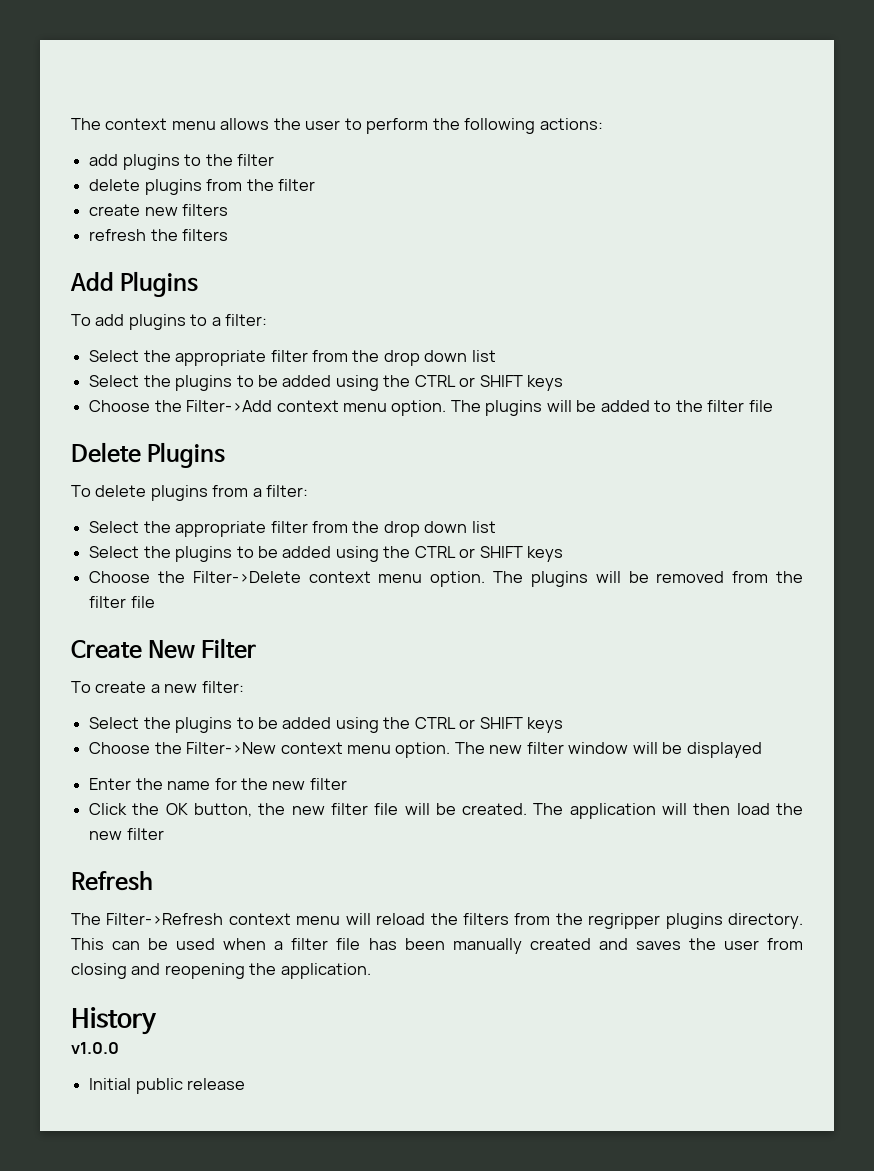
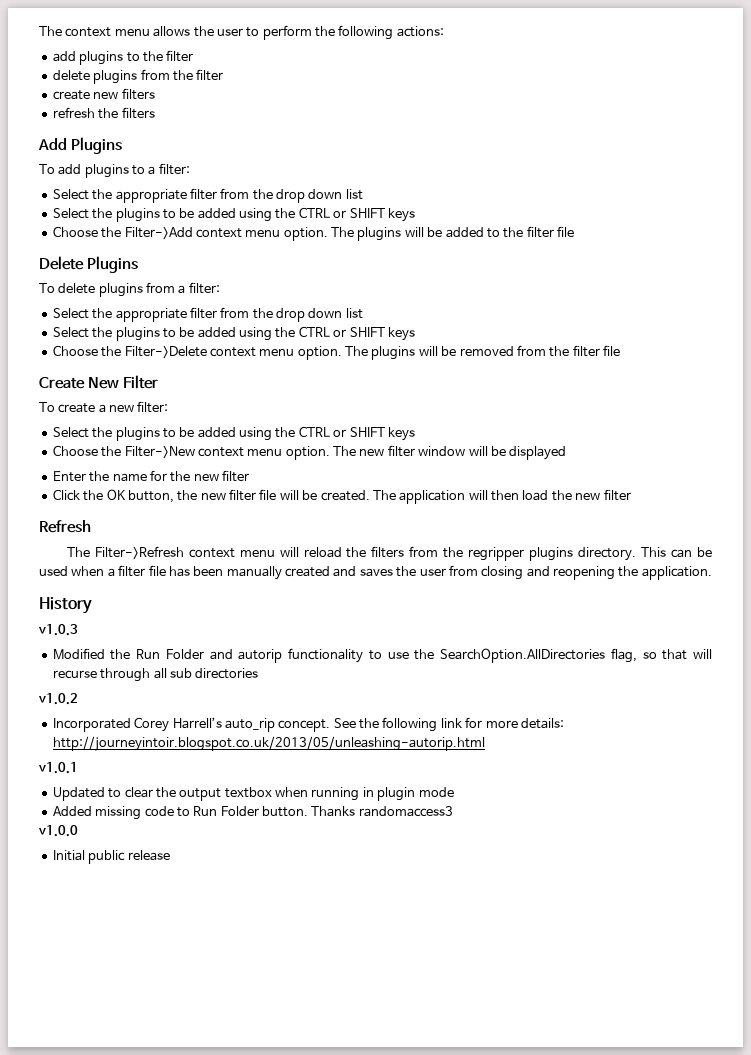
(157, 1021) none -> [38,624,78,636] [52,648,712,663] [52,668,259,682] [38,693,78,705] [52,717,564,732] [52,736,485,751] [38,762,78,774] [52,787,454,801] [52,806,453,820] // v1.0.3 // Modified the Run Folder and autorip functionality to use the SearchOption.AllDirectories flag, so that will recurse through all sub directories // v1.0.2 // Incorporated Corey Harrell’s auto_rip concept. See the following link for more details: http://journeyintoir.blogspot.co.uk/2013/05/unleashing-autorip.html // v1.0.1 // Updated to clear the output textbox when running in plugin mode // Added missing code to Run Folder button. Thanks randomaccess3

